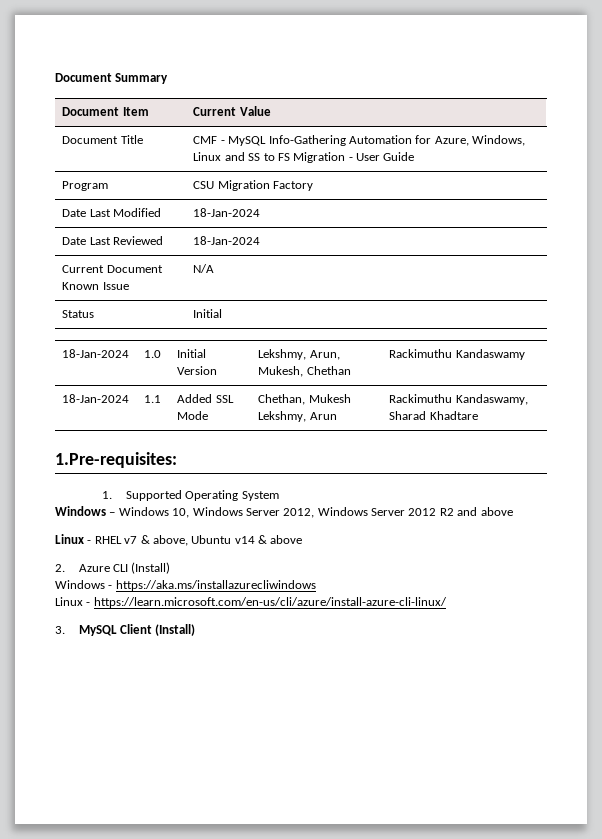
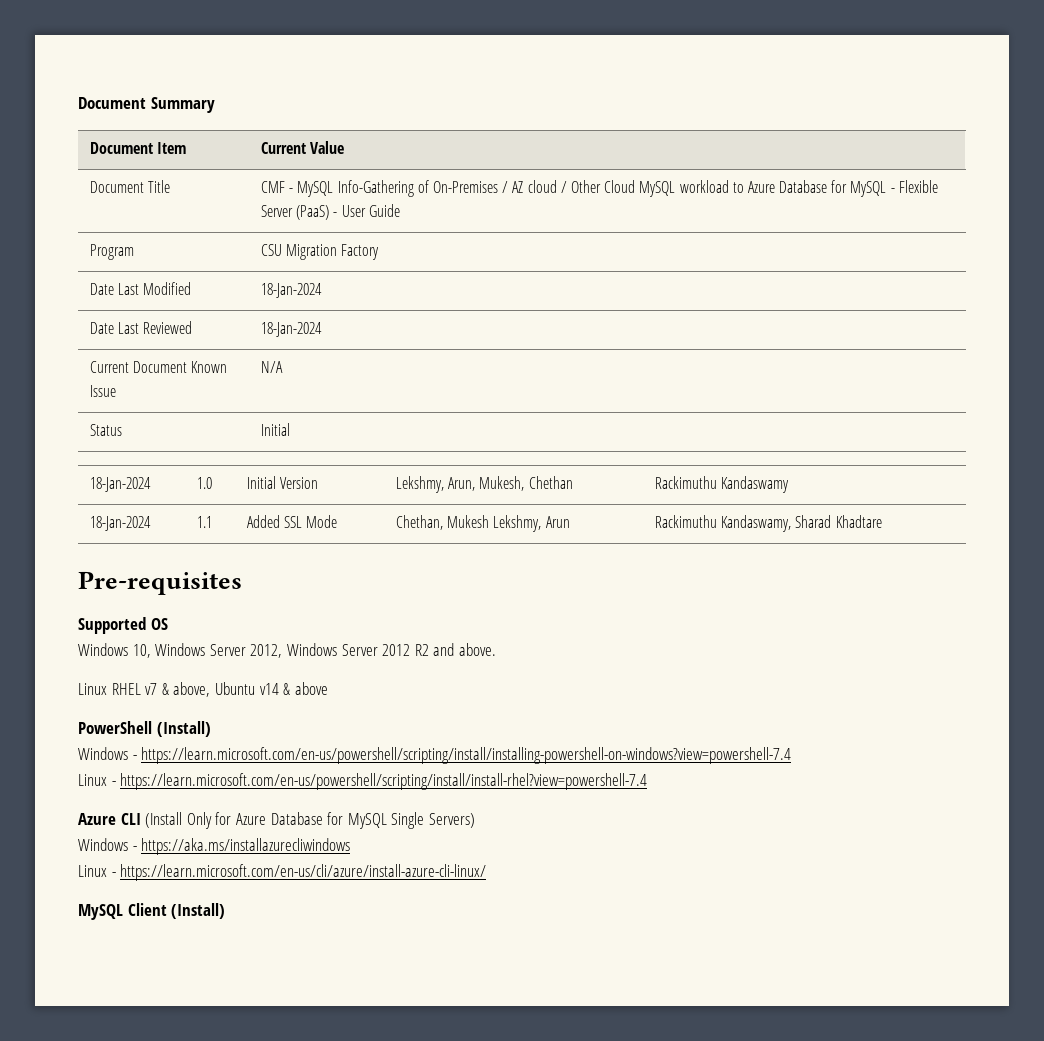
[348,135,526,146] [193,152,346,163] Automation for Azure, Windows, Linux and SS to FS Migration -> [417,180,938,197] [261,205,330,220] of On-Premises / AZ cloud / Other Cloud MySQL workload to Azure Database for MySQL - Flexible Server (PaaS)
[55,452,177,468] [102,490,279,501] [55,506,169,516] 1.Pre-requisites: // 1. Supported Operating System // Windows – Windows -> [78,571,242,595] [78,617,168,634] [78,643,128,656] Pre-requisites // Supported OS // Windows
[480,507,513,516] [55,534,92,544] above // Linux - -> [458,643,496,656] [78,683,107,695] above. // Linux
[55,562,171,574] 2. Azure CLI (Install) -> [78,721,211,737] [78,747,792,764] [78,773,648,790] [78,812,475,829] PowerShell (Install) // Windows - https://learn.microsoft.com/en-us/powershell/scripting/install/installing-powershell-on-windows?view=powershell-7.4 // Linux - https://learn.microsoft.com/en-us/powershell/scripting/install/install-rhel?view=powershell-7.4 // Azure CLI (Install Only for Azure Database for MySQL Single Servers)
[55,626,65,634] 3. -> (487, 872) none

